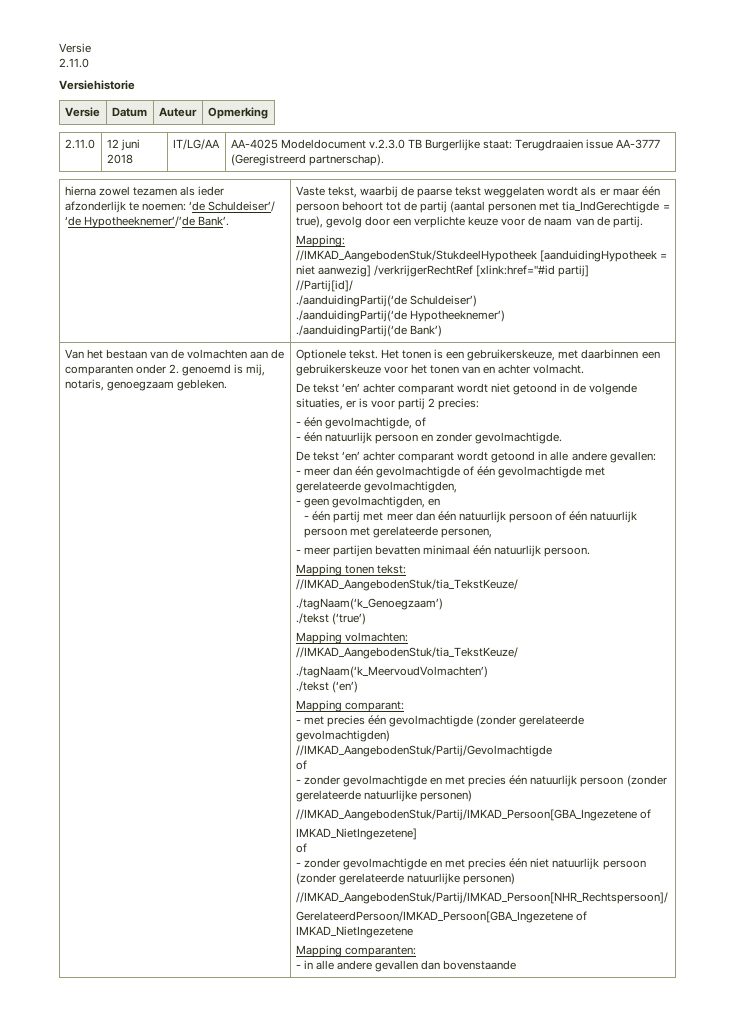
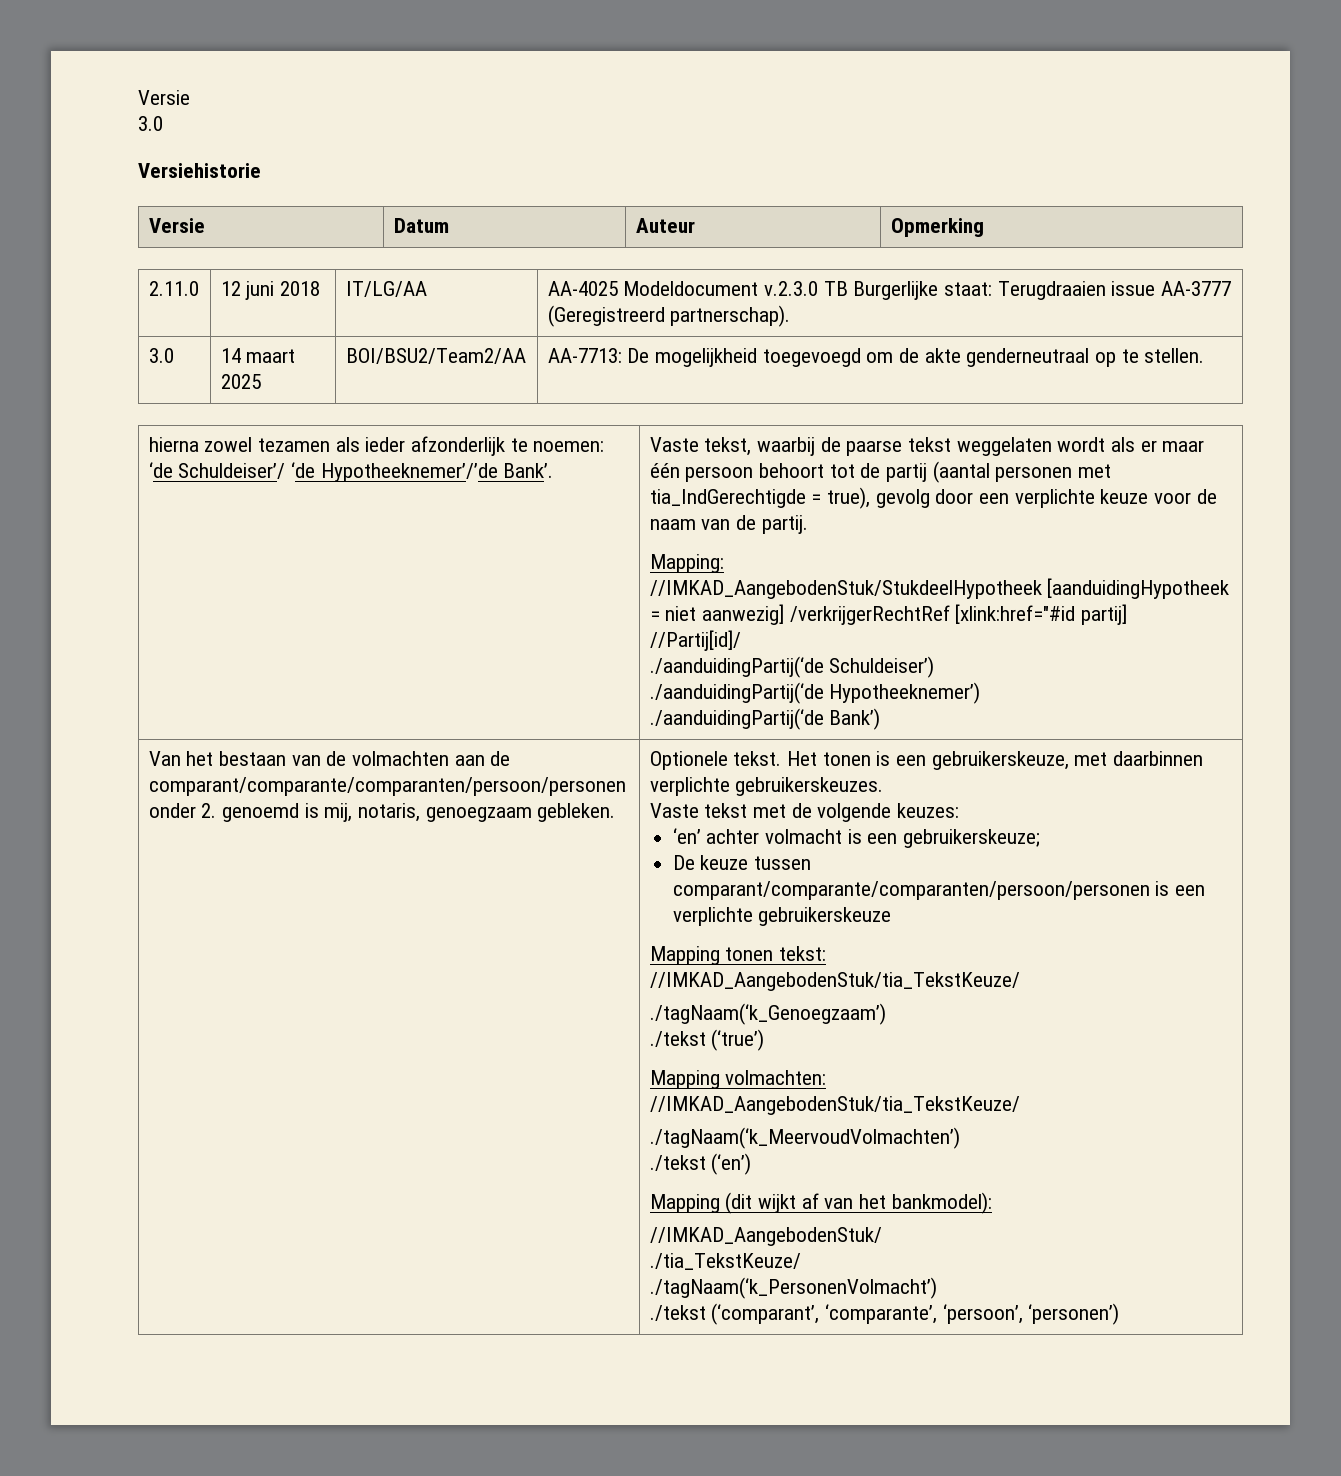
[59,58,89,68] 2.11.0 -> [138,116,163,131] 3.0
(384, 160) none -> [148,348,174,363] [220,348,296,363] [220,374,261,389] [345,348,526,364] [547,348,1205,367] // 3.0 | 14 maart 2025 | BOI/BSU2/Team2/AA | AA-7713: De mogelijkheid toegevoegd om de akte genderneutraal op te stellen.
[64,365,133,376] comparanten -> [148,777,626,796] comparant/comparante/comparanten/persoon/personen
[641,351,660,359] [295,364,585,376] [295,383,637,395] [295,398,480,410] [295,417,426,429] [295,432,563,444] [295,451,656,463] [295,466,606,478] [295,481,457,493] [295,496,440,508] [304,511,638,523] [304,526,493,538] [295,545,591,557] een gebruikerskeuze voor het tonen van en achter volmacht. // De tekst ‘en’ achter comparant wordt niet getoond in de volgende situaties, er is voor partij 2 precies: // - één gevolmachtigde, of // - één natuurlijk persoon en zonder gevolmachtigde. // De tekst ‘en’ achter comparant wordt getoond in alle andere gevallen: // - meer dan één gevolmachtigde of één gevolmachtigde met gerelateerde gevolmachtigden, // - geen gevolmachtigden, en // - één partij met meer dan één natuurlijk persoon of één natuurlijk persoon met gerelateerde personen, // - meer partijen bevatten minimaal één natuurlijk persoon. -> [649,777,884,796] [649,803,959,822] [672,828,1041,848] [672,855,812,870] [672,881,1206,900] [672,907,892,926] verplichte gebruikerskeuzes. // Vaste tekst met de volgende keuzes: // ‘en’ achter volmacht is een gebruikerskeuze; // De keuze tussen comparant/comparante/comparanten/persoon/personen is een verplichte gebruikerskeuze
[344,701,404,712] [295,715,585,727] [295,730,390,742] [295,745,552,757] [295,760,307,770] [295,775,667,787] [295,790,472,802] [295,809,651,821] [295,828,417,840] [295,843,307,853] [295,858,646,870] [295,873,515,885] [295,892,668,904] [295,911,587,923] [295,926,413,938] [295,945,416,957] [295,960,517,972] comparant: // - met precies één gevolmachtigde (zonder gerelateerde gevolmachtigden) // //IMKAD_AangebodenStuk/Partij/Gevolmachtigde // of // - zonder gevolmachtigde en met precies één natuurlijk persoon (zonder gerelateerde natuurlijke personen) // //IMKAD_AangebodenStuk/Partij/IMKAD_Persoon[GBA_Ingezetene of // IMKAD_NietIngezetene] // of // - zonder gevolmachtigde en met precies één niet natuurlijk persoon (zonder gerelateerde natuurlijke personen) // //IMKAD_AangebodenStuk/Partij/IMKAD_Persoon[NHR_Rechtspersoon]/ // GerelateerdPersoon/IMKAD_Persoon[GBA_Ingezetene of IMKAD_NietIngezetene // Mapping comparanten: // - in alle andere gevallen dan bovenstaande -> [725,1192,992,1214] [649,1227,882,1246] [649,1253,801,1270] [649,1277,937,1299] [649,1303,1120,1325] (dit wijkt af van het bankmodel): // //IMKAD_AangebodenStuk/ // ./tia_TekstKeuze/ // ./tagNaam(‘k_PersonenVolmacht’) // ./tekst (‘comparant’, ‘comparante’, ‘persoon’, ‘personen’)

